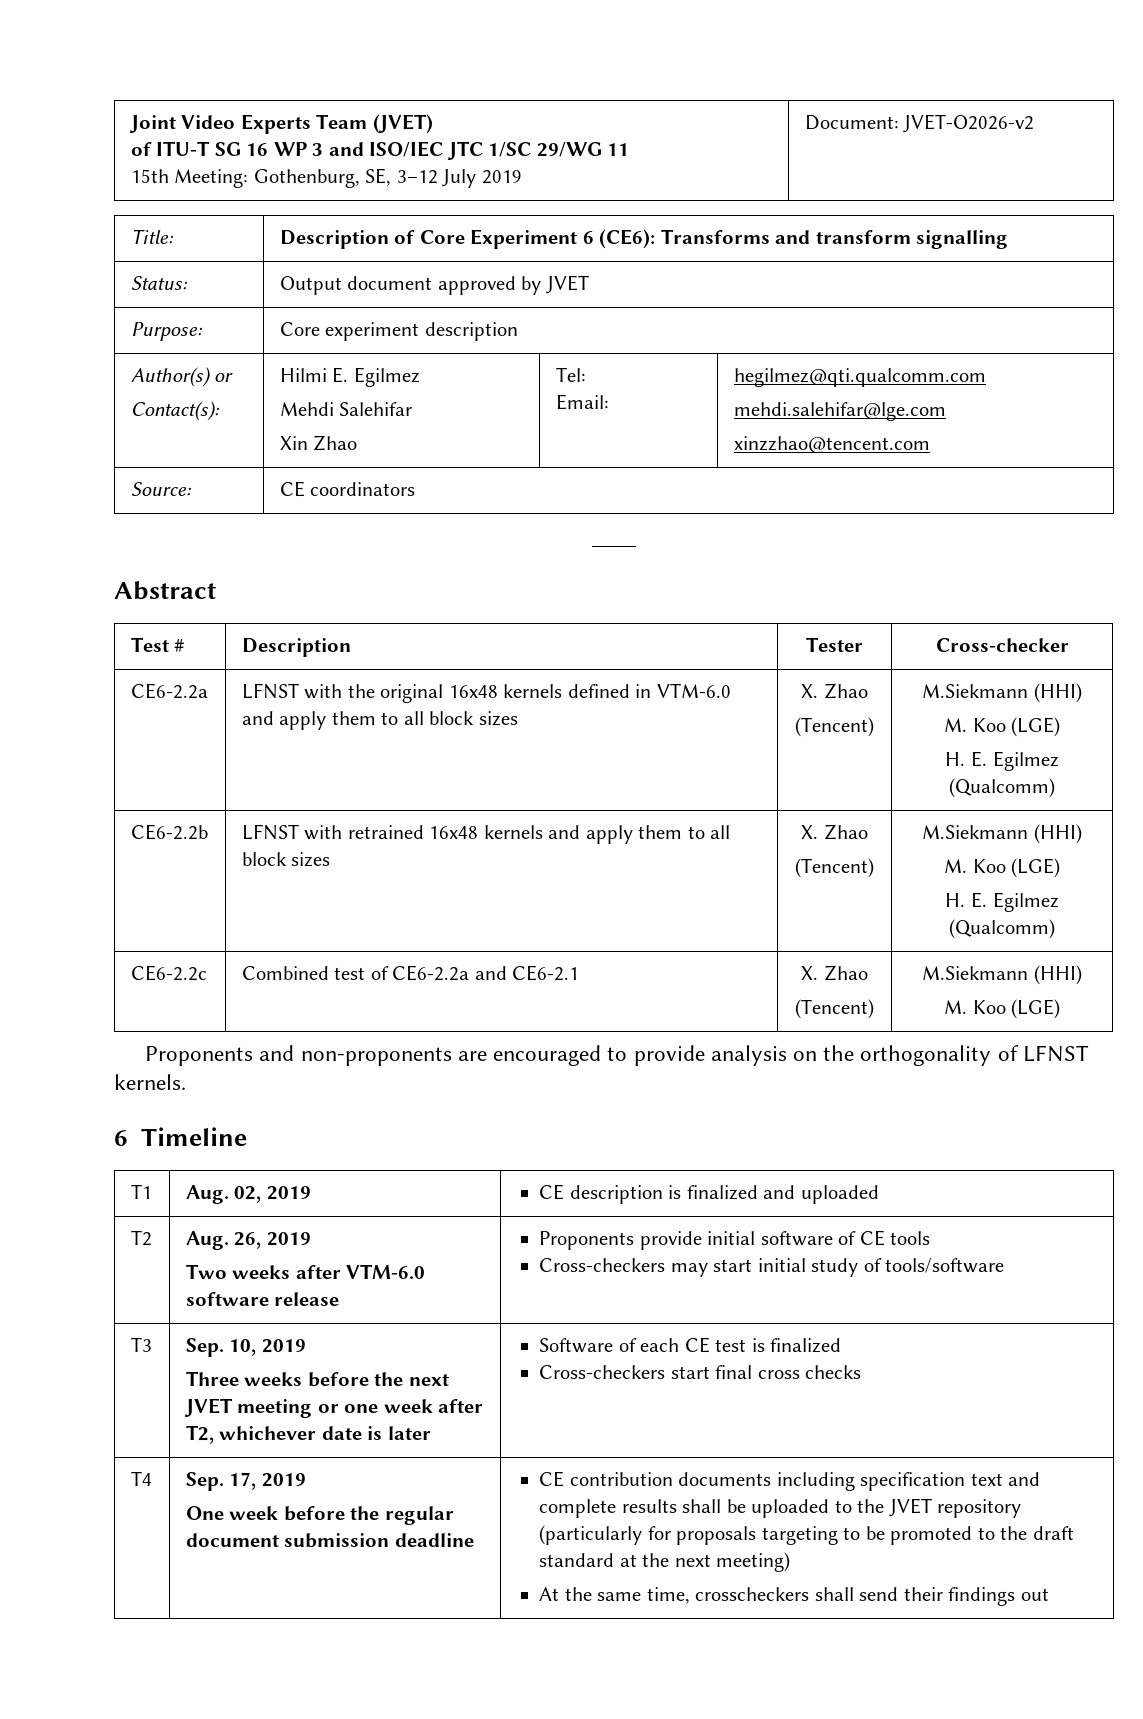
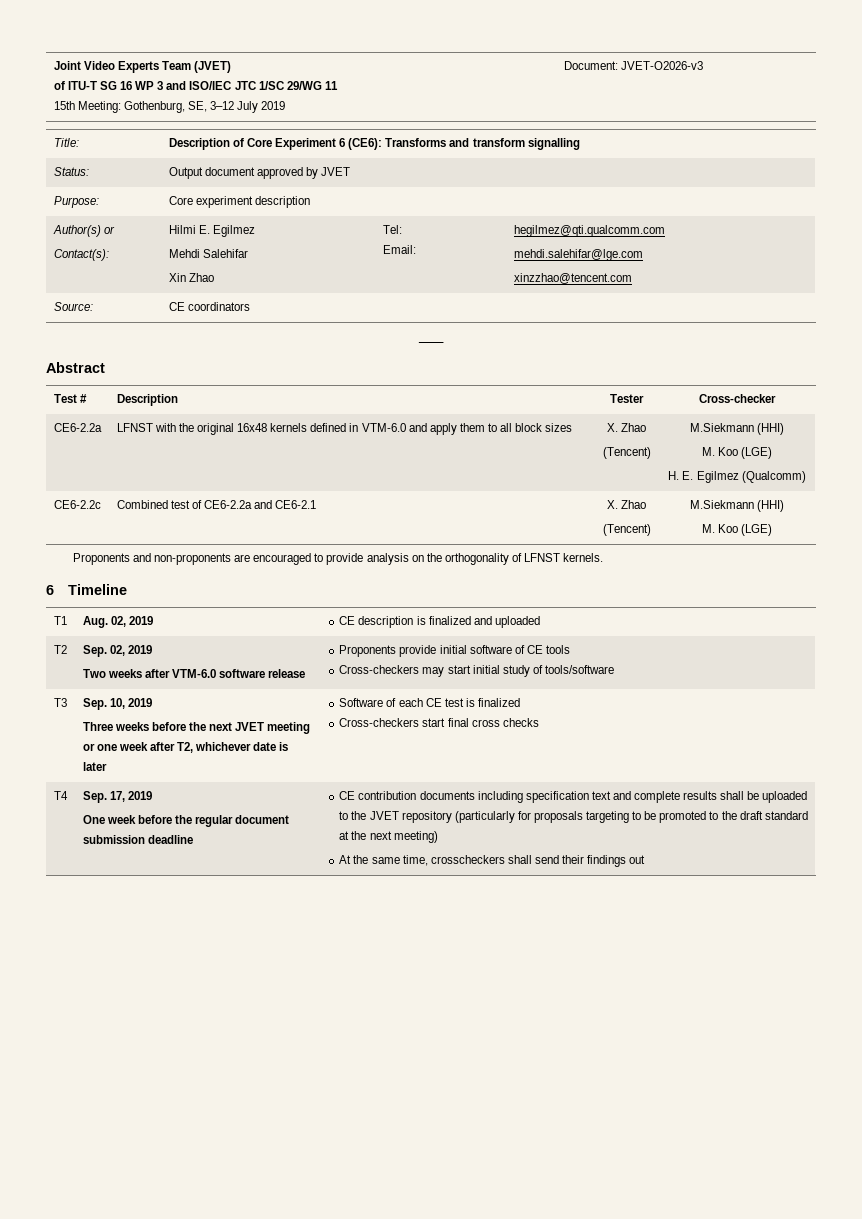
[903,114,1035,133] JVET-O2026-v2 -> [620,61,703,70] JVET-O2026-v3
[130,824,208,840] [241,824,731,844] [241,852,331,867] [801,824,868,840] [795,858,874,878] [922,824,1082,844] [943,858,1061,878] [945,892,1059,912] [949,919,1055,939] // CE6-2.2b | LFNST with retrained 16x48 kernels and apply them to all block sizes | X. Zhao // (Tencent) | M.Siekmann (HHI) // M. Koo (LGE) // H. E. Egilmez (Qualcomm) -> (806, 477) none
[185,1231,262,1250] Aug. 26, -> [82,645,125,657] Sep. 02,

